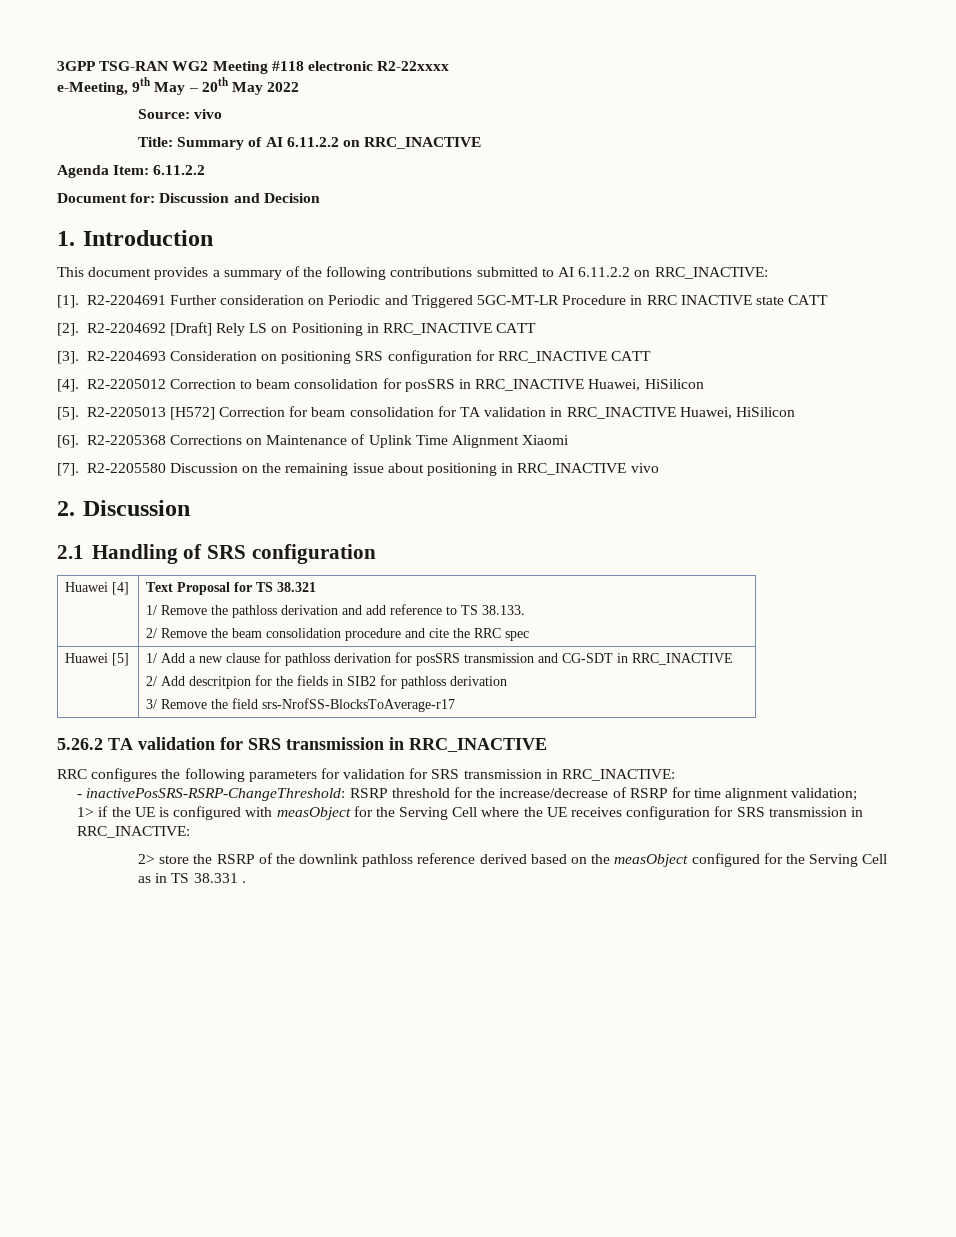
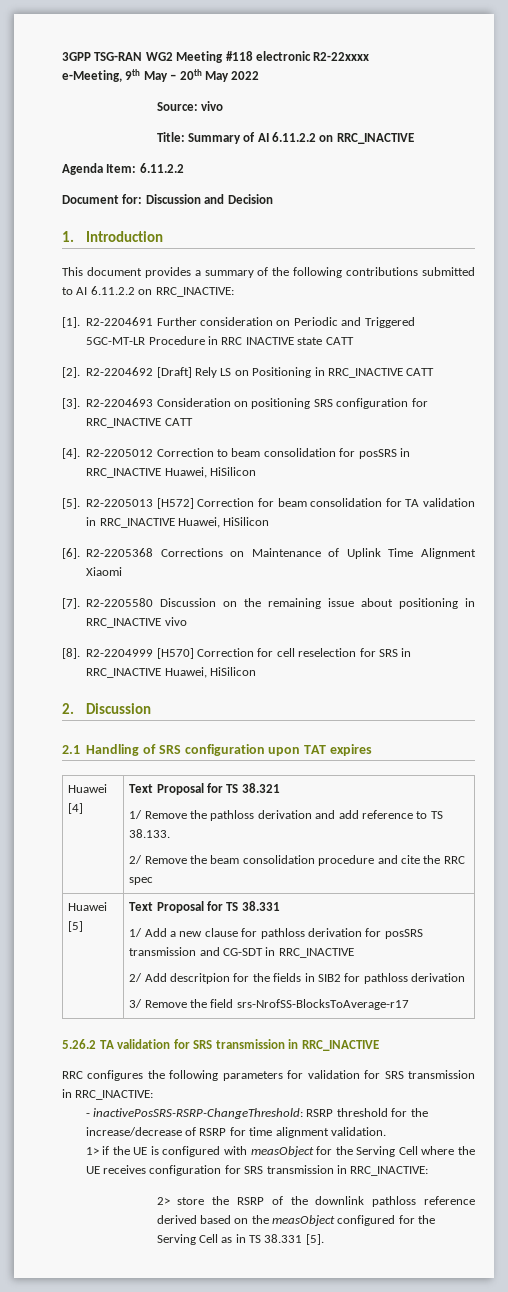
(659, 468) none -> [62,648,412,659] [86,667,256,678] // [8]. R2-2204999 [H570] Correction for cell reselection for SRS in RRC_INACTIVE Huawei, HiSilicon
(376, 554) none -> [268,744,372,756] upon TAT expires
(130, 659) none -> [129,901,280,913] Text Proposal for TS 38.331 //
[791,788,858,801] validation; -> [330,1127,386,1136] validation.
[241,881,246,883] . -> [305,1234,324,1245] [5].

